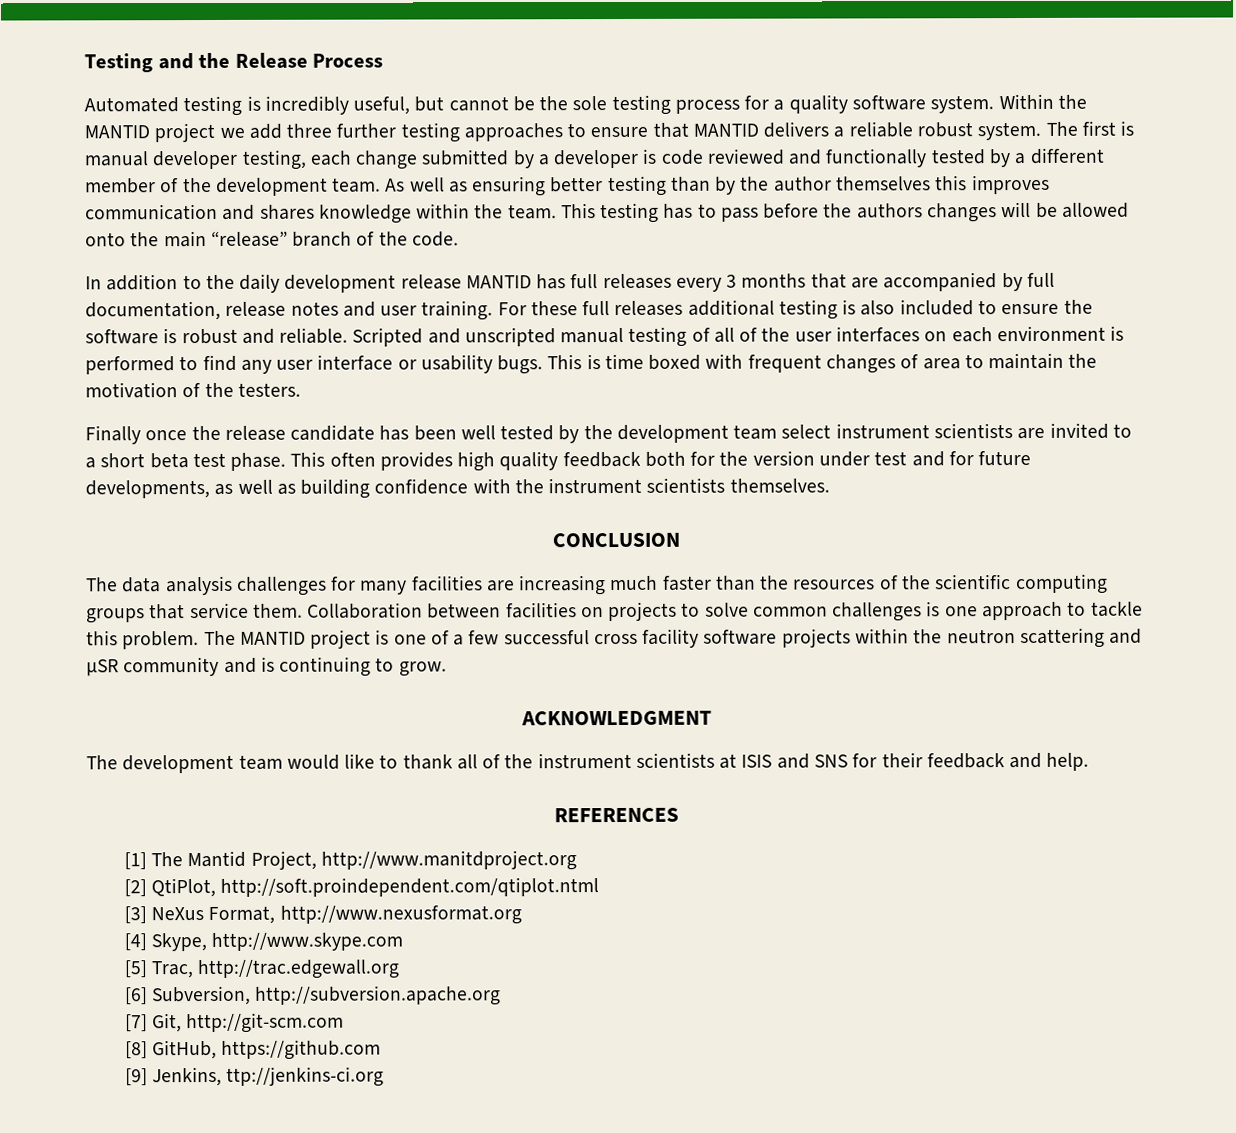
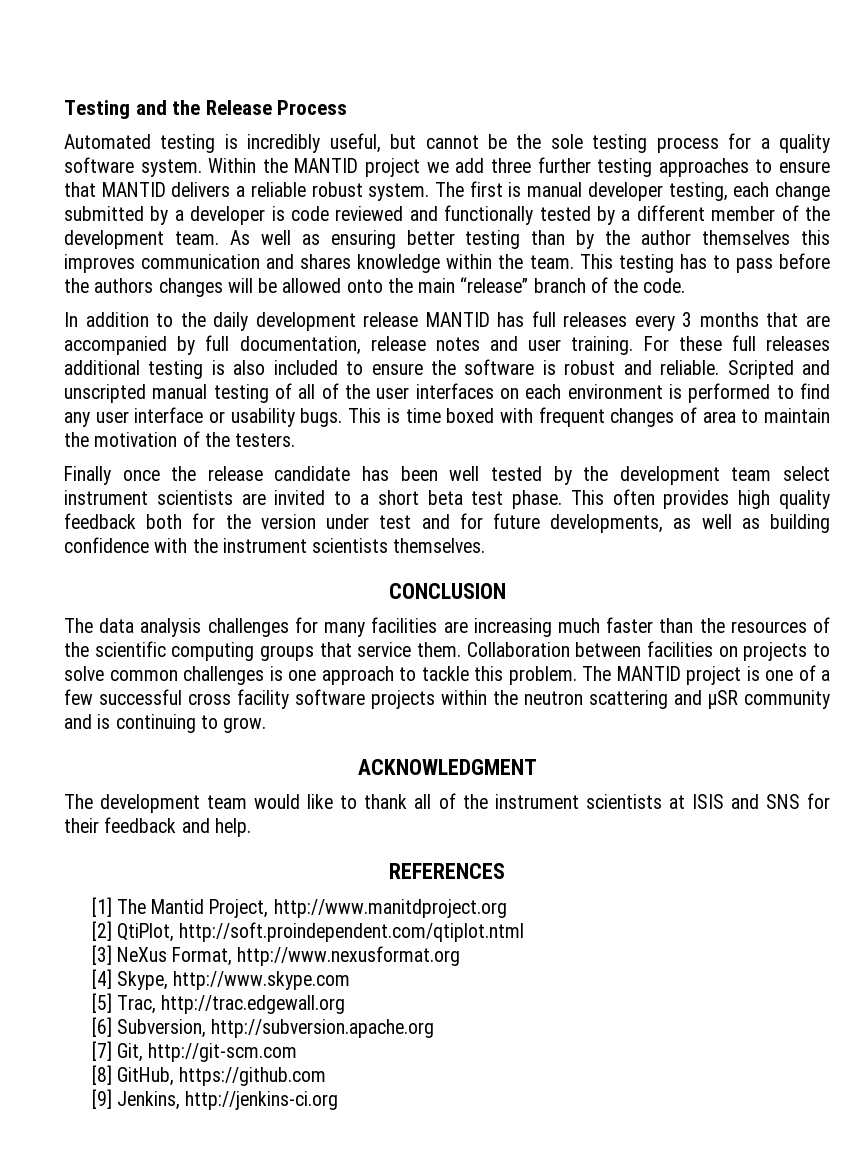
[226,1066,385,1087] ttp://jenkins-ci.org -> [185,1091,339,1110] http://jenkins-ci.org

